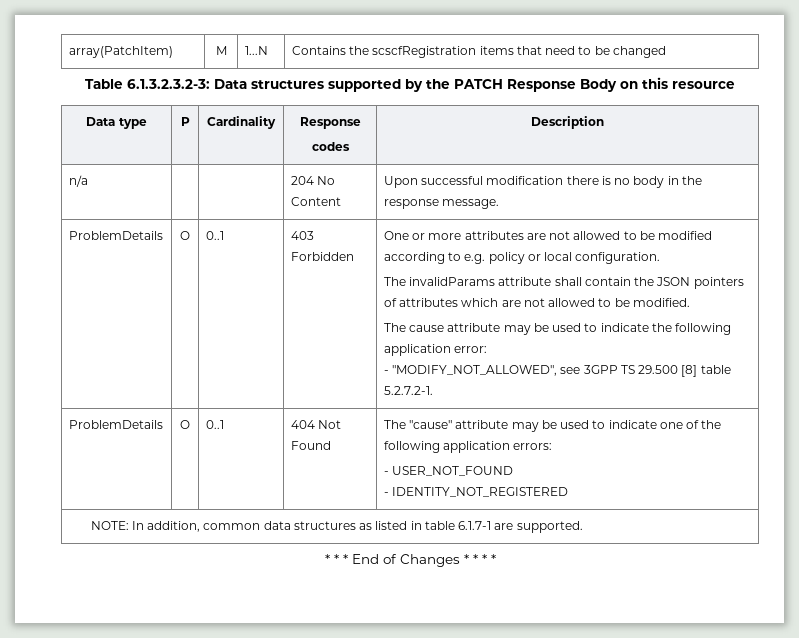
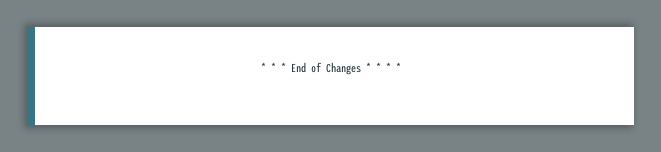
[68,46,173,58] [215,46,227,55] [244,46,268,55] [291,46,666,58] [85,77,735,92] [86,117,147,129] [180,117,190,126] [206,116,276,129] [299,117,361,129] [311,142,350,151] [531,116,604,129] [68,175,88,187] [290,176,336,185] [290,197,341,206] [383,176,702,188] [383,199,500,209] [68,231,163,240] [180,231,190,240] [205,231,224,240] [290,231,314,240] [290,252,354,261] [383,231,713,240] [383,252,661,264] [383,277,744,289] [383,298,690,307] [383,323,732,335] [383,344,488,356] [383,365,731,377] [383,386,433,395] [68,420,163,429] [180,420,190,429] [205,420,224,429] [290,420,342,429] [290,441,331,450] [383,420,722,432] [383,441,553,453] [383,466,514,476] [383,487,569,497] [90,521,583,533] array(PatchItem) | M | 1...N | Contains the scscfRegistration items that need to be changed // Table 6.1.3.2.3.2-3: Data structures supported by the PATCH Response Body on this resource // Data type | P | Cardinality | Response // codes | Description // n/a | | | 204 No Content | Upon successful modification there is no body in the response message. // ProblemDetails | O | 0..1 | 403 Forbidden | One or more attributes are not allowed to be modified according to e.g. policy or local configuration. // The invalidParams attribute shall contain the JSON pointers of attributes which are not allowed to be modified. // The cause attribute may be used to indicate the following application error: // - "MODIFY_NOT_ALLOWED", see 3GPP TS 29.500 [8] table 5.2.7.2-1. // ProblemDetails | O | 0..1 | 404 Not Found | The "cause" attribute may be used to indicate one of the following application errors: // - USER_NOT_FOUND // - IDENTITY_NOT_REGISTERED // NOTE: In addition, common data structures as listed in table 6.1.7-1 are supported. // -> (260, 67) none

